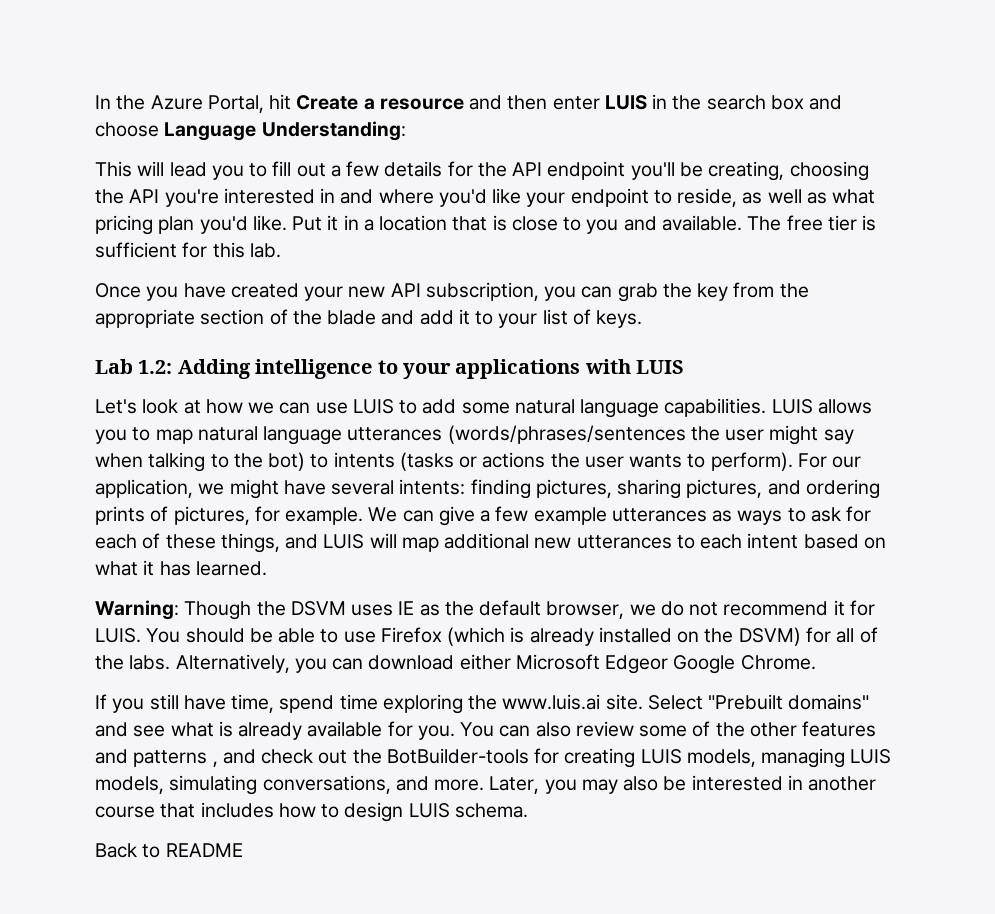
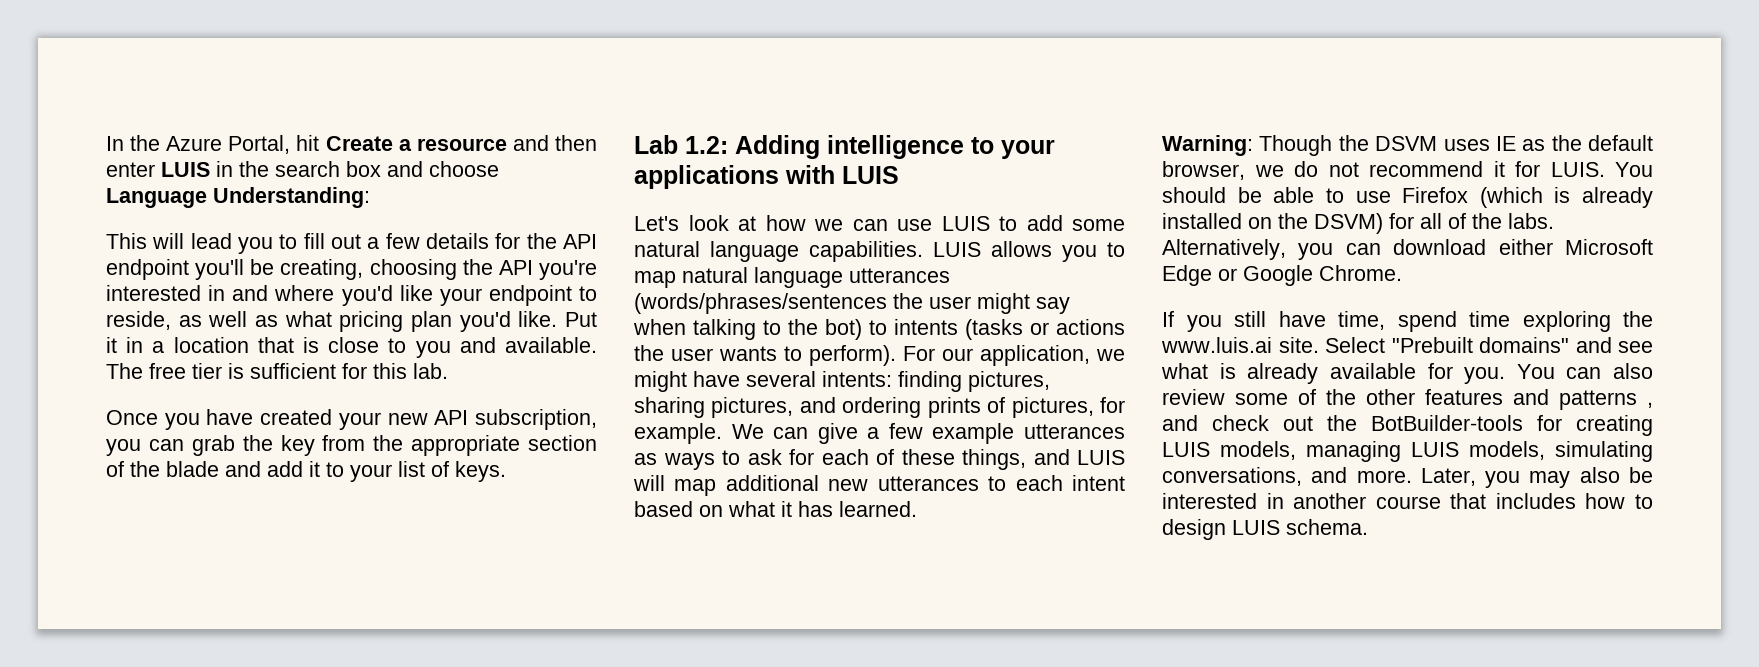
[605,655,669,674] Edgeor -> [1162,265,1237,286] Edge or
[95,843,243,858] // Back to README -> (1368, 527) none

